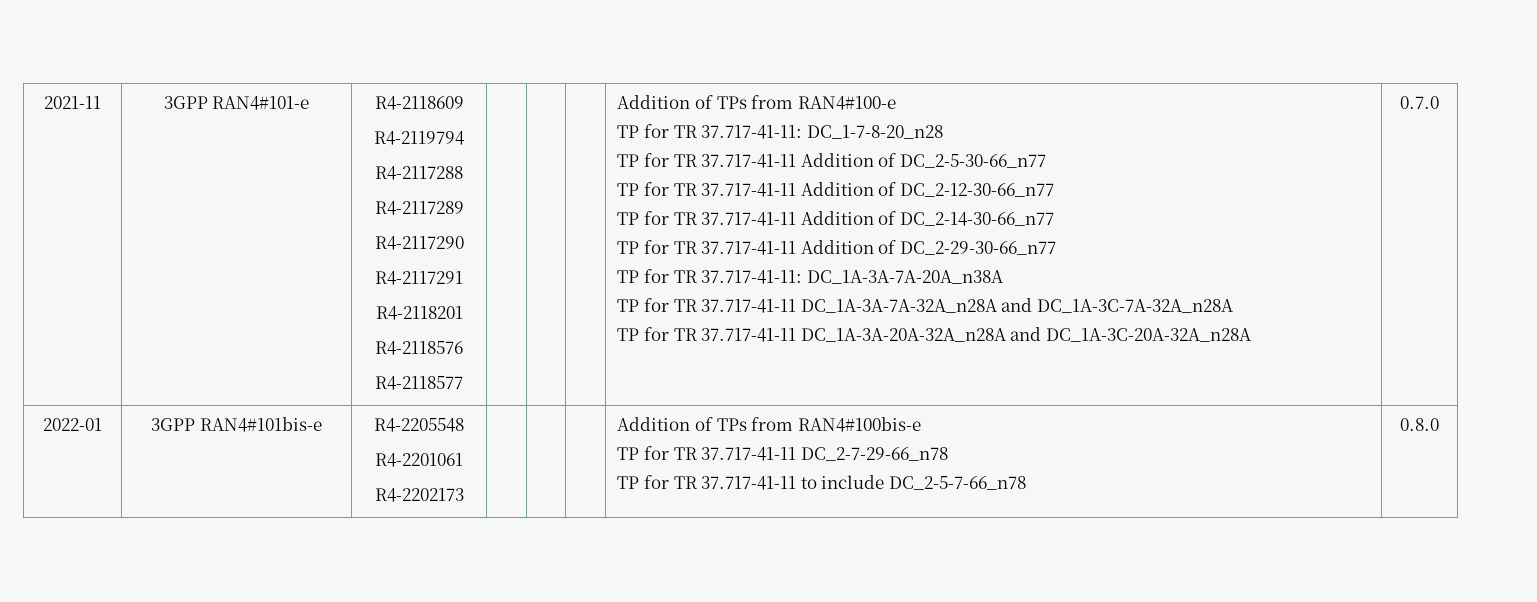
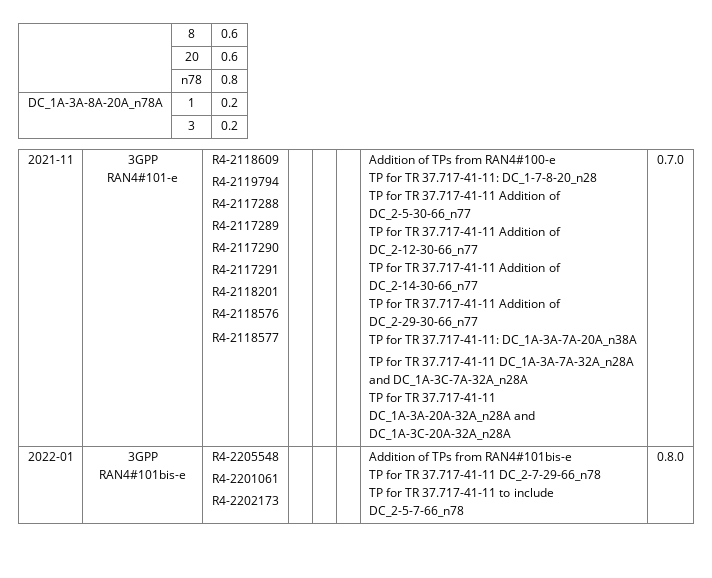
(44, 102) none -> [188,29,195,38] [221,29,238,38] [184,52,199,61] [221,52,238,61] [181,75,202,84] [221,75,238,84] [27,98,163,109] [188,98,195,107] [221,98,238,107] [188,121,195,130] [221,121,238,130] | 8 | 0.6 // | 20 | 0.6 // | n78 | 0.8 // DC_1A-3A-8A-20A_n78A | 1 | 0.2 // | 3 | 0.2 //
[797,417,921,432] RAN4#100bis-e -> [485,452,573,461] RAN4#101bis-e

